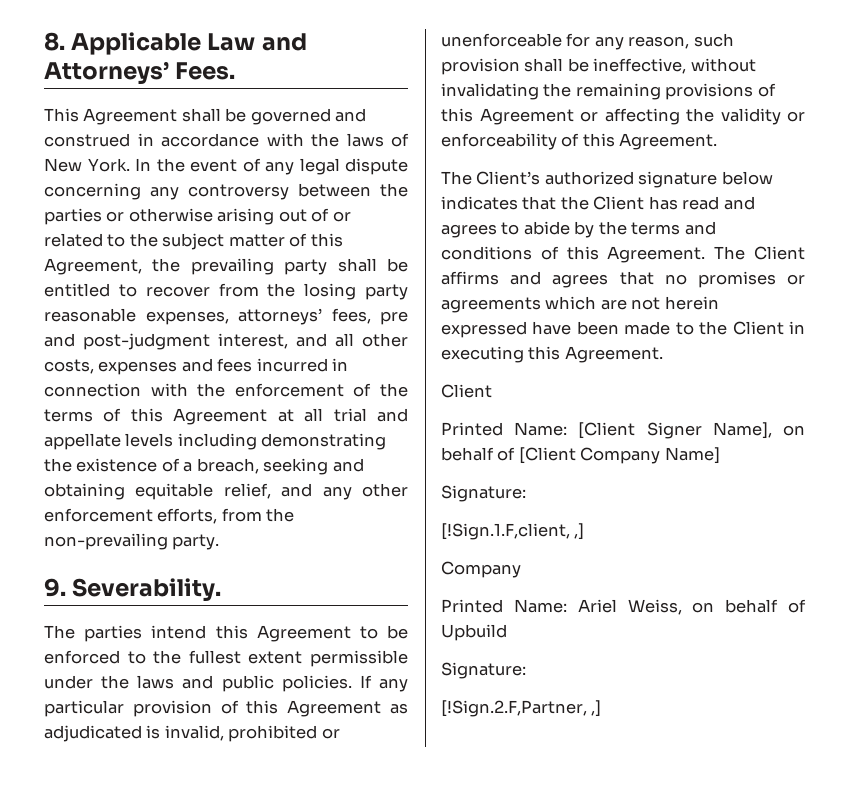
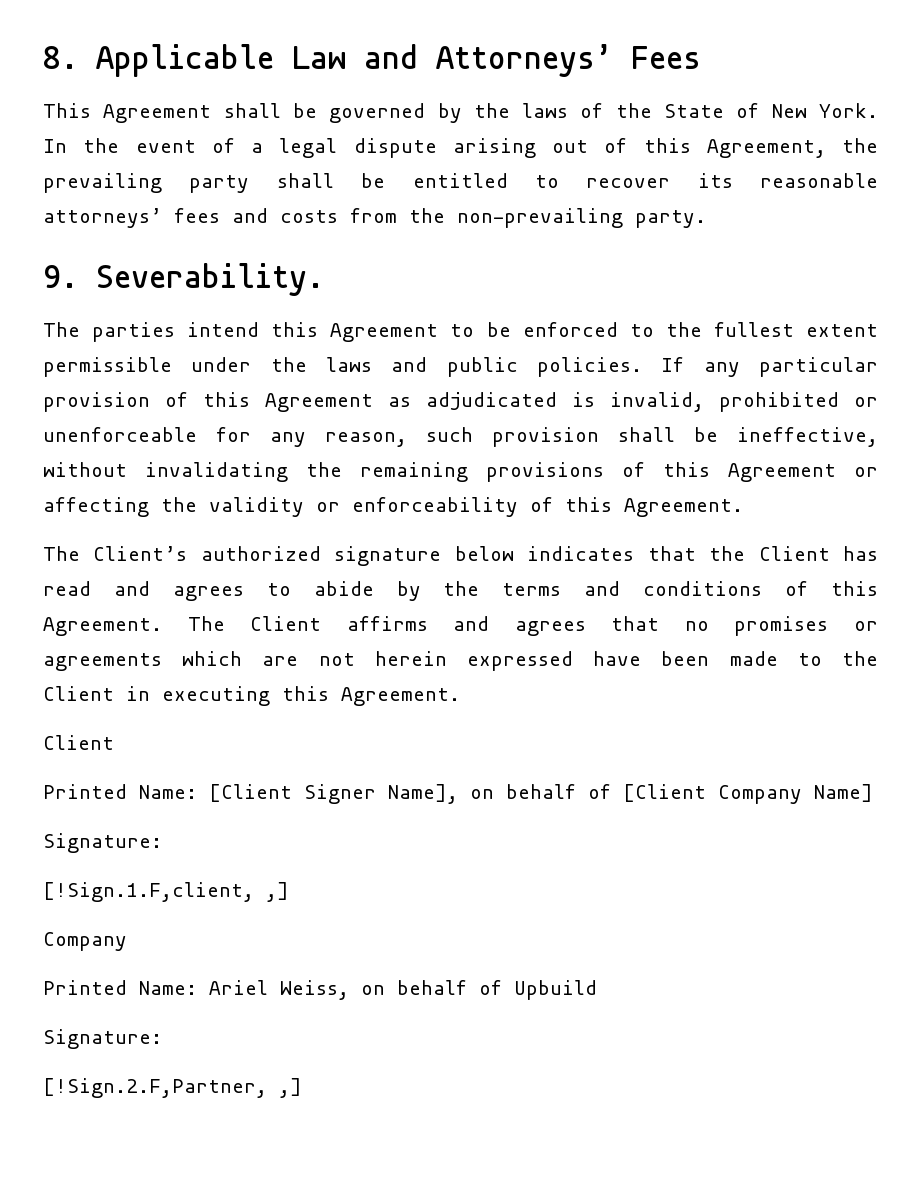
[175,62,236,80] Fees. -> [631,46,701,69] Fees
[335,108,367,122] [44,133,384,147] and construed in accordance with the laws -> [437,103,725,123] by the laws of the State
[265,161,294,175] any -> [251,143,263,153] a
[44,183,408,200] [44,208,351,225] [44,233,285,250] concerning any controversy between the parties or otherwise arising out of or related to the subject matter -> [452,138,588,158] arising out
[218,283,408,300] [44,308,408,325] [44,333,408,350] [44,358,349,375] [44,383,409,397] [44,408,408,425] [44,433,387,450] [44,458,364,475] [44,483,408,500] [44,508,218,524] from the losing party reasonable expenses, attorneys’ fees, pre and post-judgment interest, and all other costs, expenses and fees incurred in connection with the enforcement of the terms of this Agreement at all trial and appellate levels including demonstrating the existence of a breach, seeking and obtaining equitable relief, and any other enforcement efforts, -> [697,173,878,188] [43,208,338,228] its reasonable attorneys’ fees and costs

